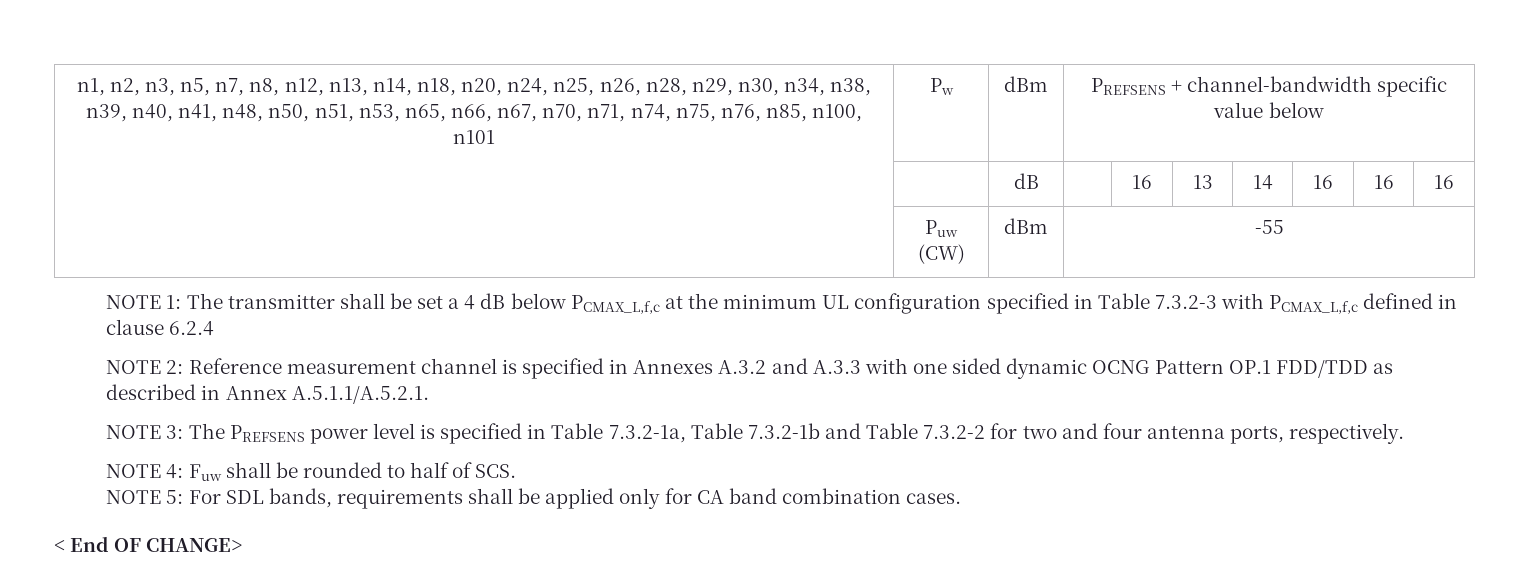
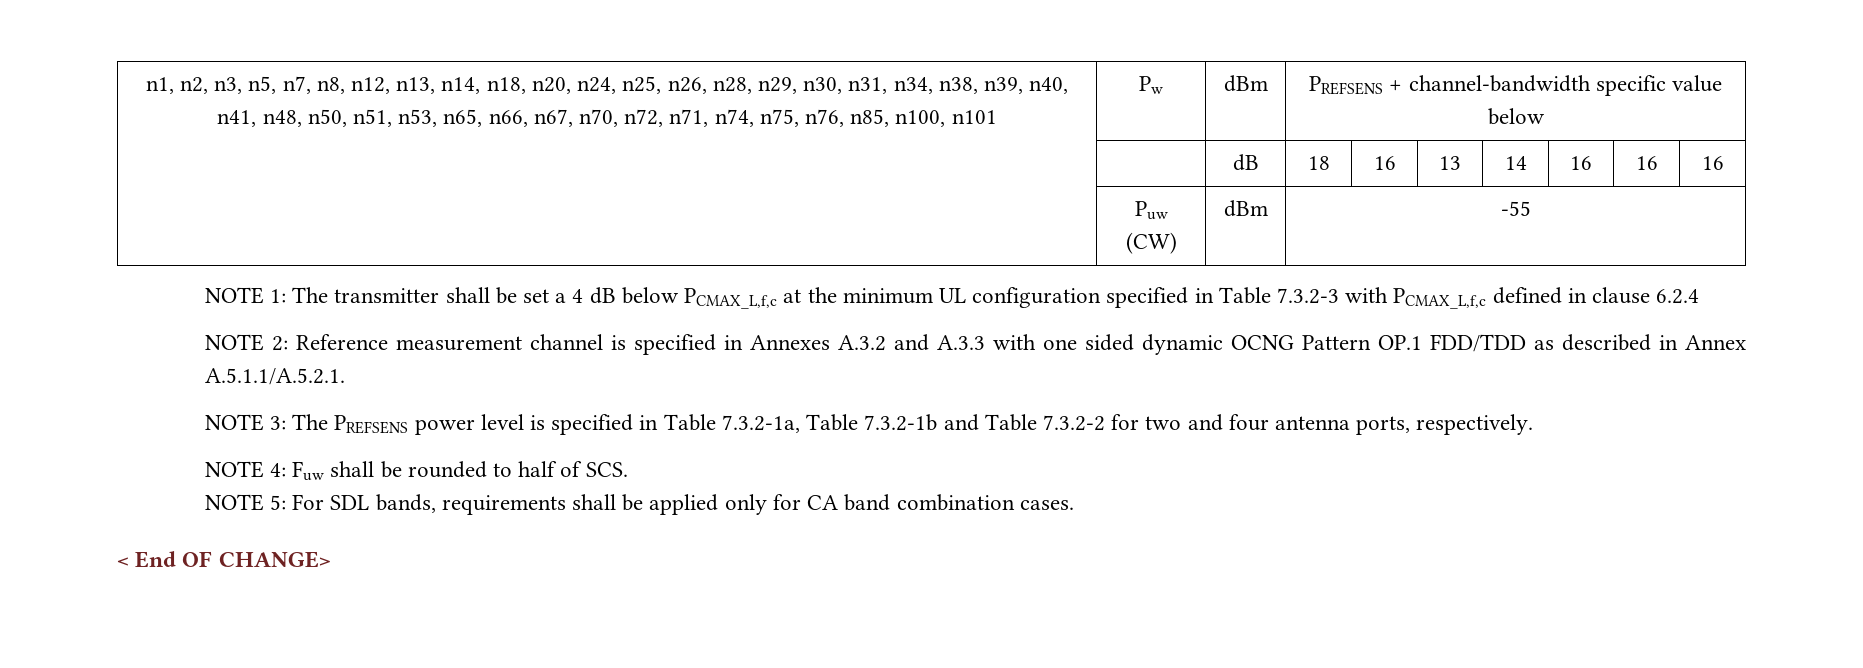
(779, 87) none -> [848,77,888,94] n31,
(583, 113) none -> [624,109,664,127] n72,
(1039, 181) none -> [1307,156,1330,170] 18

